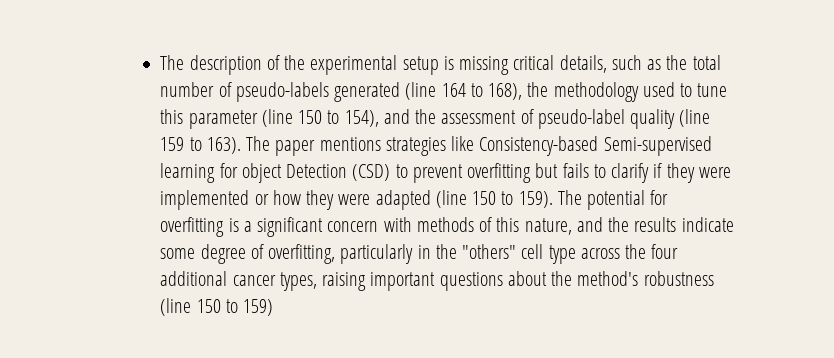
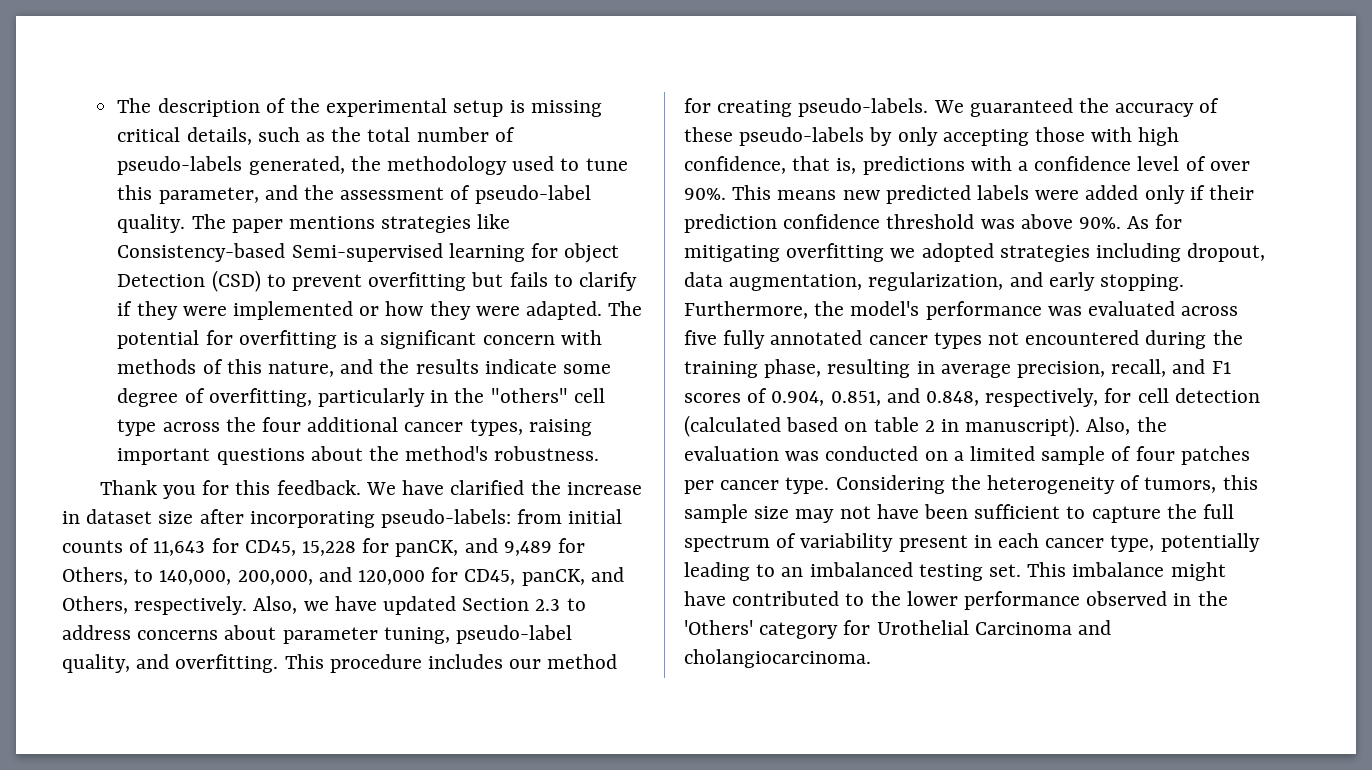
[334,82,523,102] generated (line 164 to 168), -> [248,156,345,175] generated,
[188,109,379,129] parameter (line 150 to 154), -> [158,187,259,204] parameter,
[630,109,711,129] [160,137,241,154] quality (line 159 to 163). -> [117,214,186,233] quality.
[375,190,553,210] adapted (line 150 to 159). -> [526,301,603,320] adapted.
[643,271,714,286] [160,298,274,316] robustness (line 150 to 159) -> [494,446,600,461] [99,480,642,499] [62,509,623,528] [62,538,586,557] [62,567,624,586] [62,596,586,615] [62,625,573,644] [62,654,618,673] [684,98,1220,117] [684,127,1180,146] [684,156,1250,175] [684,185,1255,204] [684,214,1183,233] [684,243,1266,262] [684,272,1185,291] [684,301,1239,320] [684,330,1243,349] [684,359,1231,378] [684,388,1260,407] [684,415,1167,437] [684,446,1250,465] [684,475,1258,494] [684,504,1235,523] [684,533,1260,552] [684,562,1226,581] [684,591,1228,610] [684,620,1112,639] [684,649,871,668] robustness. // Thank you for this feedback. We have clarified the increase in dataset size after incorporating pseudo-labels: from initial counts of 11,643 for CD45, 15,228 for panCK, and 9,489 for Others, to 140,000, 200,000, and 120,000 for CD45, panCK, and Others, respectively. Also, we have updated Section 2.3 to address concerns about parameter tuning, pseudo-label quality, and overfitting. This procedure includes our method for creating pseudo-labels. We guaranteed the accuracy of these pseudo-labels by only accepting those with high confidence, that is, predictions with a confidence level of over 90%. This means new predicted labels were added only if their prediction confidence threshold was above 90%. As for mitigating overfitting we adopted strategies including dropout, data augmentation, regularization, and early stopping. Furthermore, the model's performance was evaluated across five fully annotated cancer types not encountered during the training phase, resulting in average precision, recall, and F1 scores of 0.904, 0.851, and 0.848, respectively, for cell detection (calculated based on table 2 in manuscript). Also, the evaluation was conducted on a limited sample of four patches per cancer type. Considering the heterogeneity of tumors, this sample size may not have been sufficient to capture the full spectrum of variability present in each cancer type, potentially leading to an imbalanced testing set. This imbalance might have contributed to the lower performance observed in the 'Others' category for Urothelial Carcinoma and cholangiocarcinoma.

